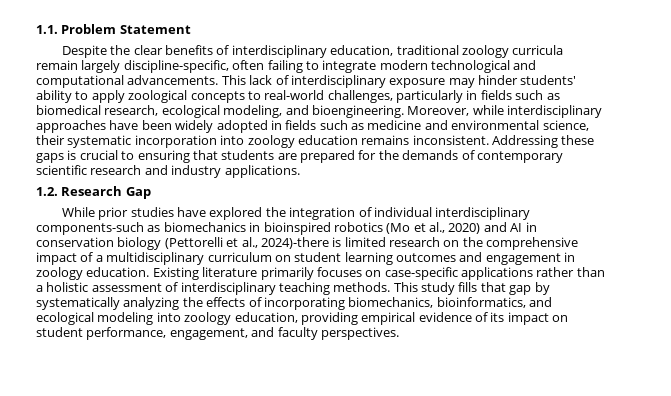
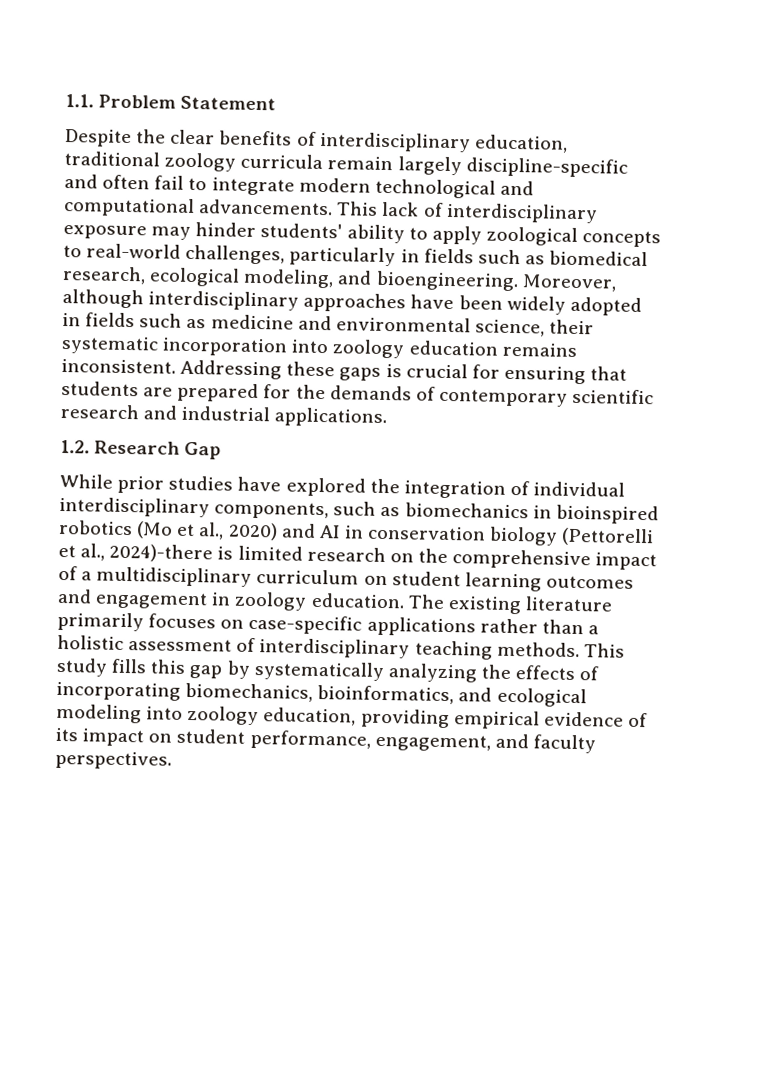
[123,60,303,73] discipline-specific, often failing -> [465,157,628,178] [64,174,185,190] discipline-specific and often fail
[472,105,504,115] while -> [62,288,144,309] although
[121,151,135,160] to -> [471,364,500,379] for
[171,165,222,178] industry -> [181,405,271,422] industrial
[36,222,144,235] components-such -> [214,501,377,520] components, such
[152,267,199,280] Existing -> [407,594,522,615] The existing
[480,282,506,292] that -> [150,659,187,674] this

